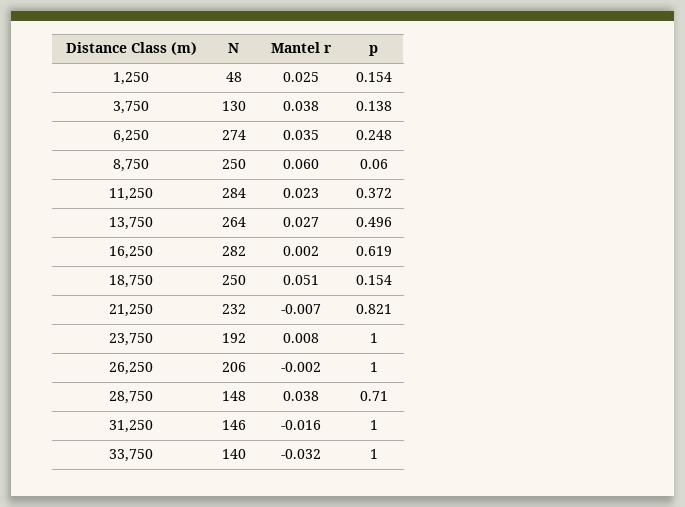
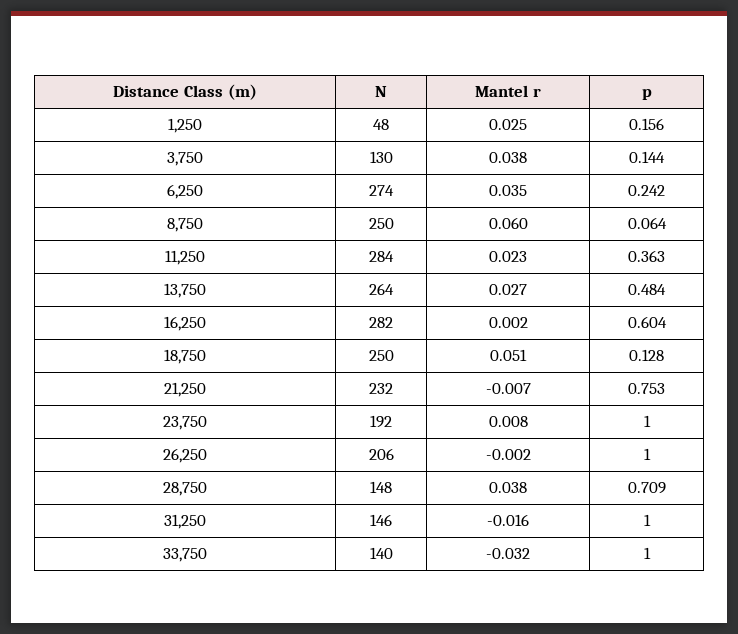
[355,72,392,82] 0.154 -> [629,118,664,130] 0.156
[355,101,392,111] 0.138 -> [629,151,665,163] 0.144
[355,130,392,140] 0.248 -> [628,185,665,196] 0.242
[359,159,388,169] 0.06 -> [627,217,667,229] 0.064
[355,188,392,198] 0.372 -> [628,250,665,262] 0.363
[355,217,392,227] 0.496 -> [628,284,666,295] 0.484
[355,246,392,256] 0.619 -> [627,316,667,328] 0.604
[355,275,392,285] 0.154 -> [629,349,664,361] 0.128
[355,304,392,314] 0.821 -> [628,383,665,394] 0.753
[359,391,388,401] 0.71 -> [627,482,666,494] 0.709

